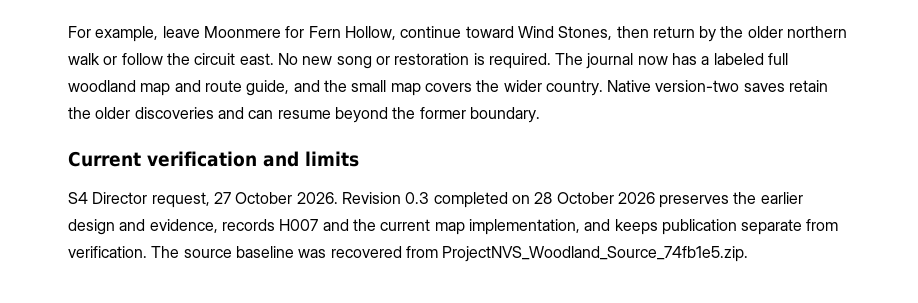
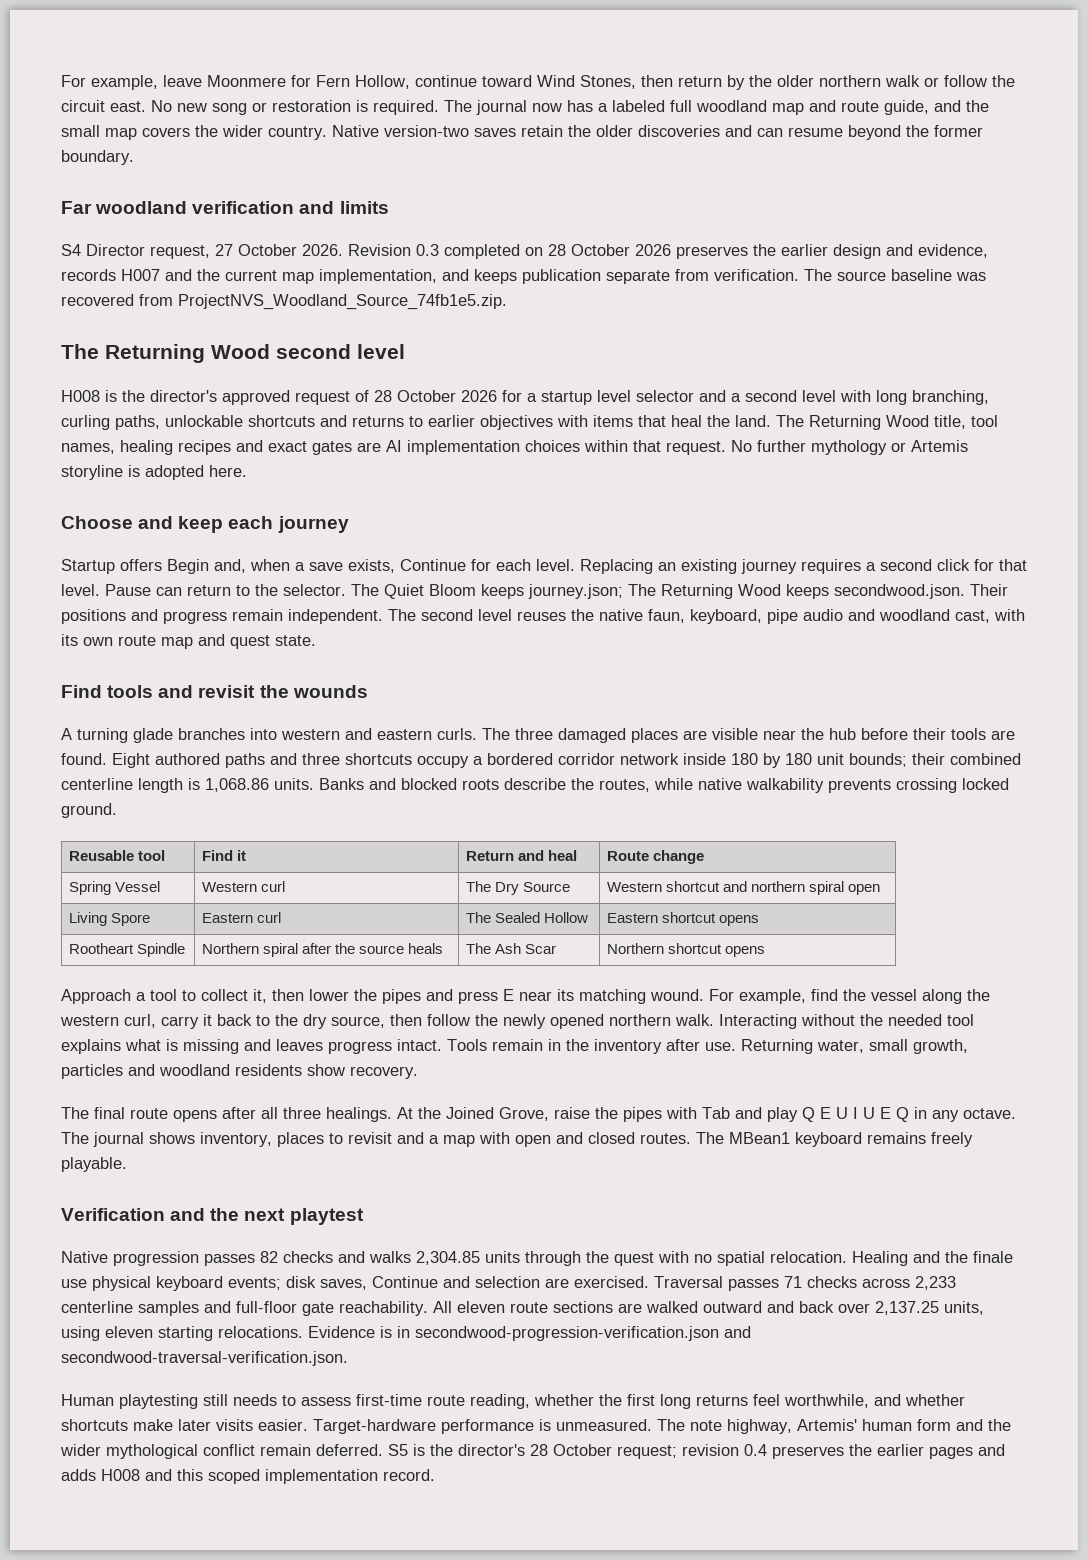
[68,151,141,167] Current -> [61,201,188,214] Far woodland
(749, 254) none -> [61,344,405,363] [61,390,989,405] [61,415,998,430] [61,440,968,455] [61,465,247,480] [61,516,349,533] [61,559,1027,574] [61,584,1008,599] [61,609,1025,624] [61,634,316,649] [61,685,368,698] [61,728,1015,743] [61,753,1021,768] [61,778,1009,793] [61,803,117,818] [68,850,165,861] [201,850,246,861] [465,850,577,861] [606,850,704,864] [68,881,160,895] [201,881,285,892] [465,881,570,895] [606,881,881,895] [68,912,150,926] [201,912,281,923] [465,912,588,923] [606,912,759,926] [68,943,185,957] [201,943,444,957] [465,943,556,954] [606,943,765,957] [61,989,990,1004] [60,1014,974,1029] [61,1039,968,1054] [61,1064,418,1079] [61,1107,1016,1122] [61,1132,973,1147] [61,1157,127,1172] [61,1208,364,1225] [61,1251,1013,1266] [61,1276,956,1291] [61,1301,984,1316] [61,1326,751,1341] [61,1351,348,1366] [61,1394,965,1409] [61,1419,1011,1434] [60,1444,1005,1459] [61,1469,435,1484] // The Returning Wood second level // H008 is the director's approved request of 28 October 2026 for a startup level selector and a second level with long branching, curling paths, unlockable shortcuts and returns to earlier objectives with items that heal the land. The Returning Wood title, tool names, healing recipes and exact gates are AI implementation choices within that request. No further mythology or Artemis storyline is adopted here. // Choose and keep each journey // Startup offers Begin and, when a save exists, Continue for each level. Replacing an existing journey requires a second click for that level. Pause can return to the selector. The Quiet Bloom keeps journey.json; The Returning Wood keeps secondwood.json. Their positions and progress remain independent. The second level reuses the native faun, keyboard, pipe audio and woodland cast, with its own route map and quest state. // Find tools and revisit the wounds // A turning glade branches into western and eastern curls. The three damaged places are visible near the hub before their tools are found. Eight authored paths and three shortcuts occupy a bordered corridor network inside 180 by 180 unit bounds; their combined centerline length is 1,068.86 units. Banks and blocked roots describe the routes, while native walkability prevents crossing locked ground. // Reusable tool | Find it | Return and heal | Route change // Spring Vessel | Western curl | The Dry Source | Western shortcut and northern spiral open // Living Spore | Eastern curl | The Sealed Hollow | Eastern shortcut opens // Rootheart Spindle | Northern spiral after the source heals | The Ash Scar | Northern shortcut opens // Approach a tool to collect it, then lower the pipes and press E near its matching wound. For example, find the vessel along the western curl, carry it back to the dry source, then follow the newly opened northern walk. Interacting without the needed tool explains what is missing and leaves progress intact. Tools remain in the inventory after use. Returning water, small growth, particles and woodland residents show recovery. // The final route opens after all three healings. At the Joined Grove, raise the pipes with Tab and play Q E U I U E Q in any octave. The journal shows inventory, places to revisit and a map with open and closed routes. The MBean1 keyboard remains freely playable. // Verification and the next playtest // Native progression passes 82 checks and walks 2,304.85 units through the quest with no spatial relocation. Healing and the finale use physical keyboard events; disk saves, Continue and selection are exercised. Traversal passes 71 checks across 2,233 centerline samples and full-floor gate reachability. All eleven route sections are walked outward and back over 2,137.25 units, using eleven starting relocations. Evidence is in secondwood-progression-verification.json and secondwood-traversal-verification.json. // Human playtesting still needs to assess first-time route reading, whether the first long returns feel worthwhile, and whether shortcuts make later visits easier. Target-hardware performance is unmeasured. The note highway, Artemis' human form and the wider mythological conflict remain deferred. S5 is the director's 28 October request; revision 0.4 preserves the earlier pages and adds H008 and this scoped implementation record.

